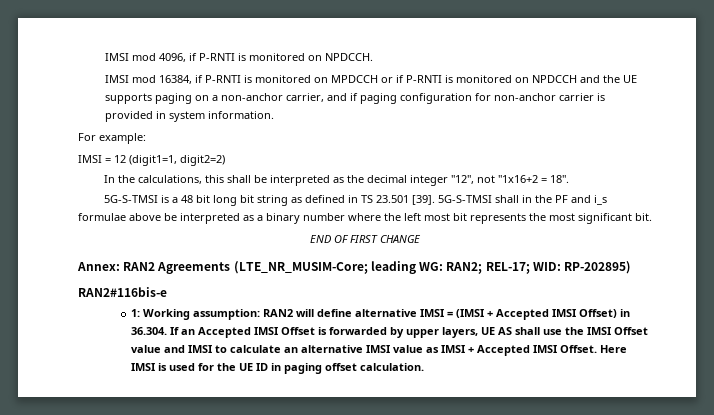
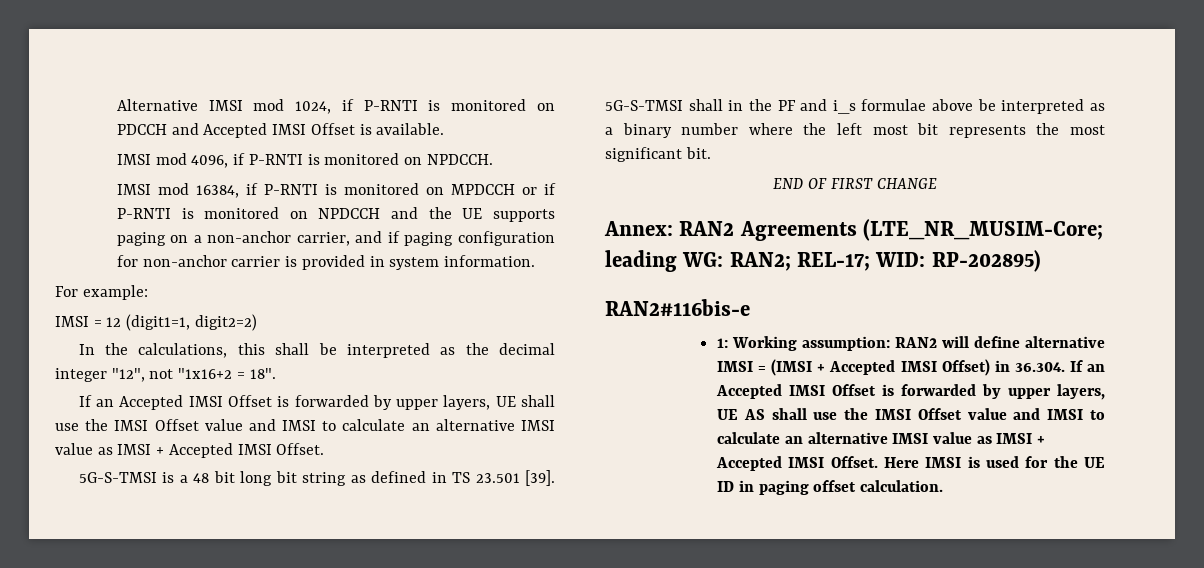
(104, 57) none -> [116,99,556,114] [116,123,445,138] Alternative IMSI mod 1024, if P-RNTI is monitored on PDCCH and Accepted IMSI Offset is available. //
(569, 179) none -> [78,395,555,410] [55,419,555,431] [55,443,325,458] // If an Accepted IMSI Offset is forwarded by upper layers, UE shall use the IMSI Offset value and IMSI to calculate an alternative IMSI value as IMSI + Accepted IMSI Offset.

